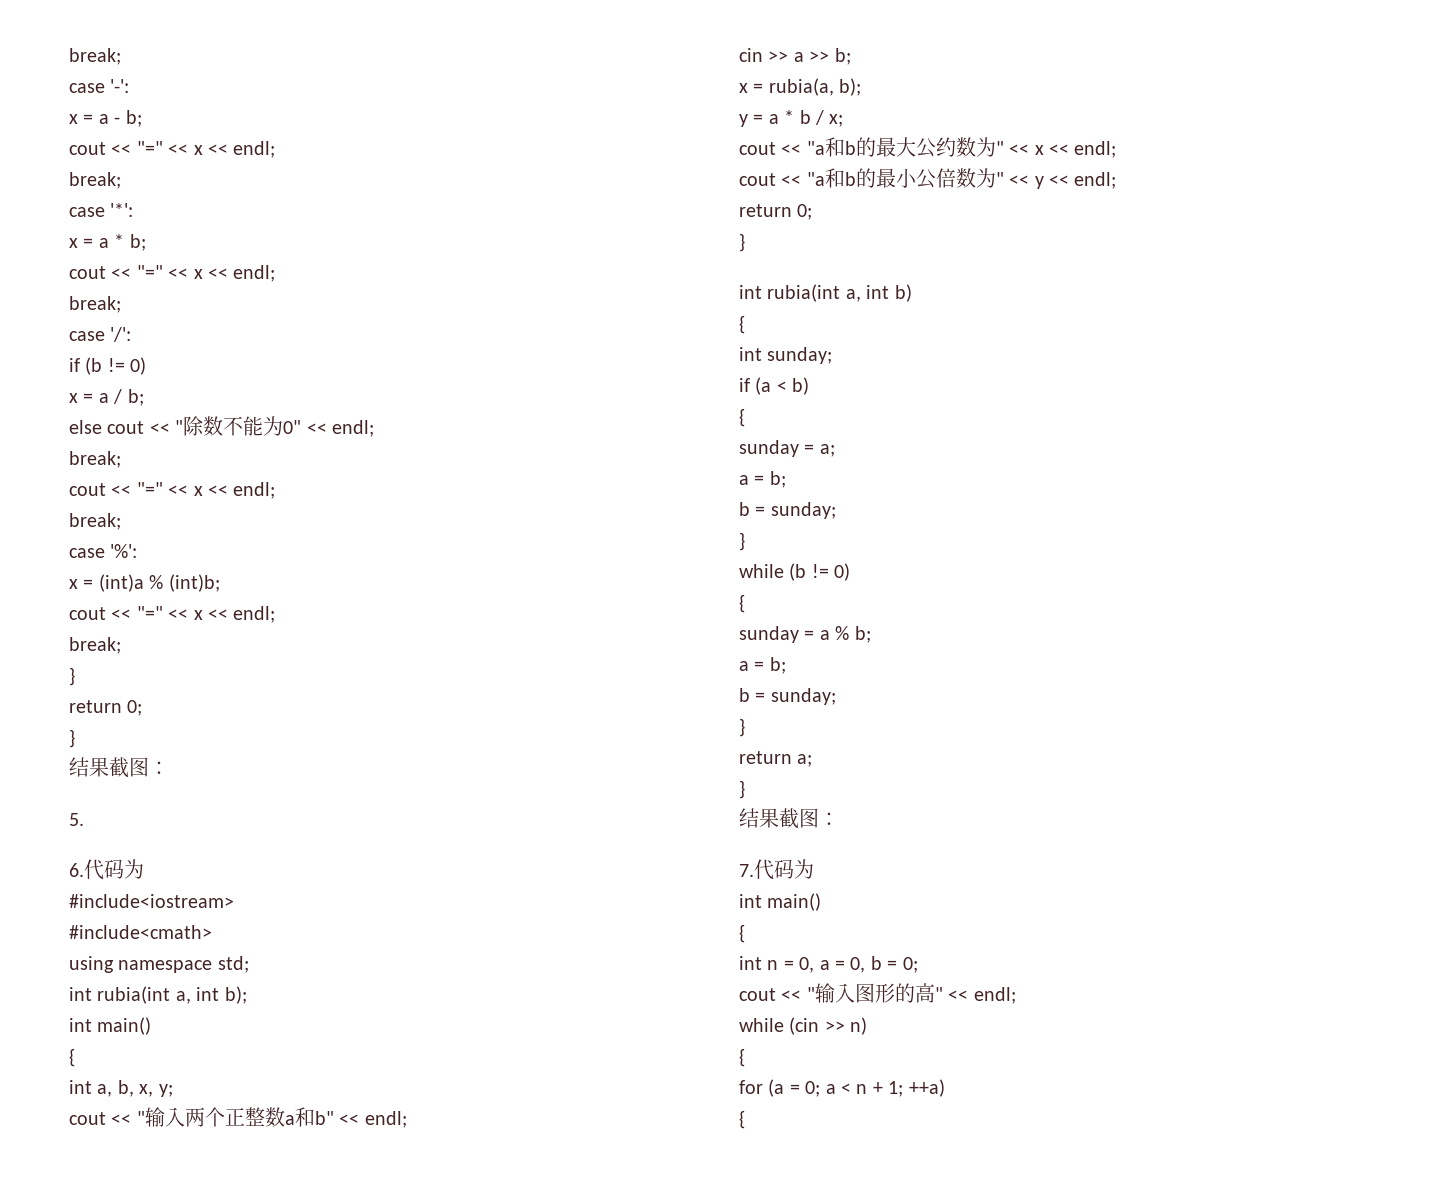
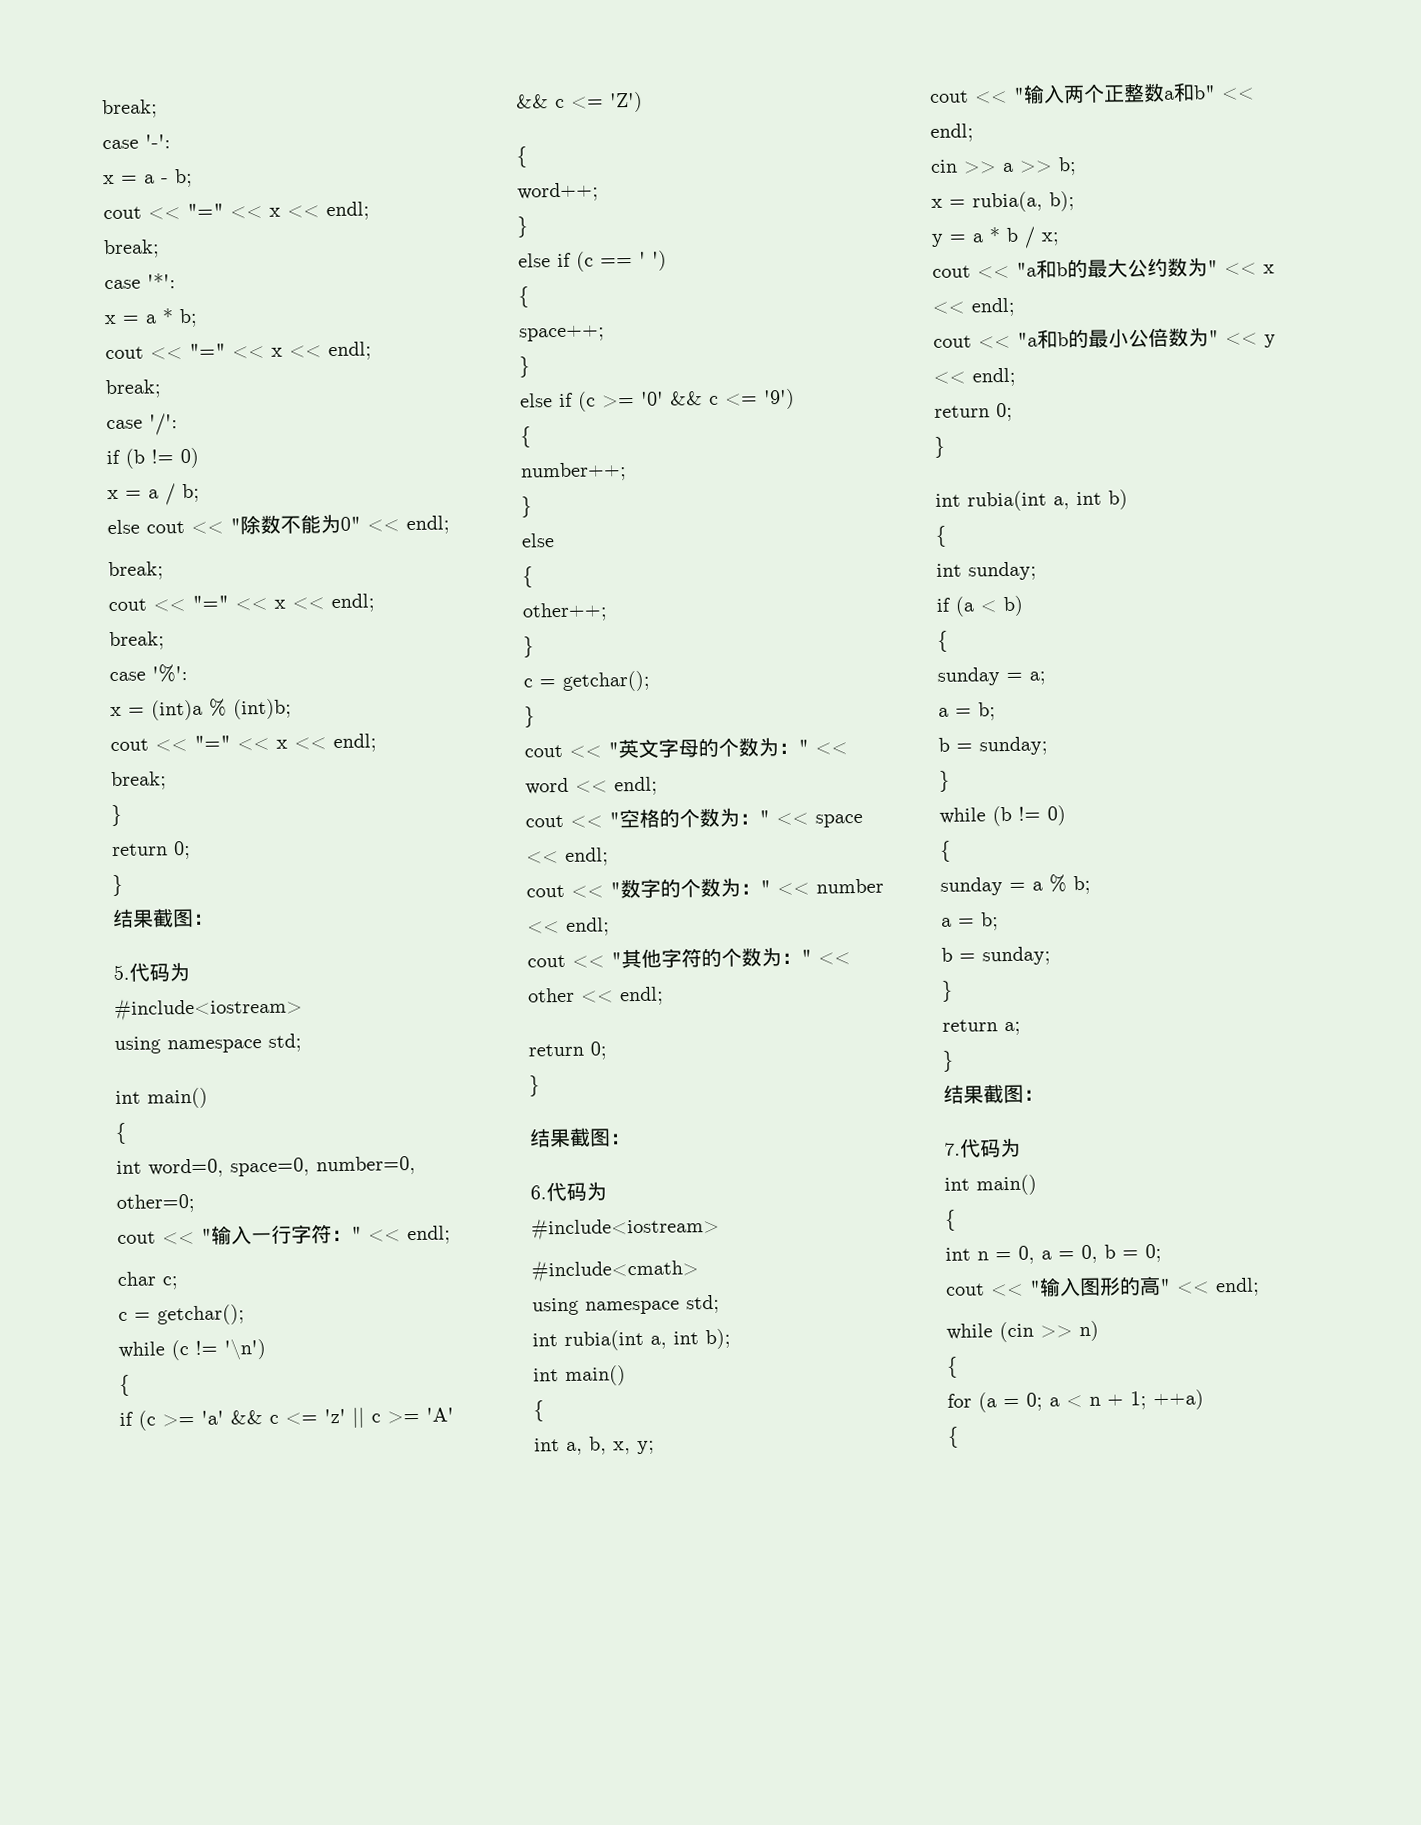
(84, 819) none -> [129,962,190,982] [114,996,303,1022] [114,1033,302,1055] [115,1087,208,1109] [115,1122,127,1145] [116,1155,416,1178] [116,1193,195,1214] [117,1224,451,1245] [117,1271,179,1290] [118,1304,245,1326] [118,1339,266,1361] [119,1374,130,1396] [119,1407,454,1431] [515,91,643,113] [516,146,527,168] [517,182,599,202] [517,216,528,238] [518,250,667,272] [518,286,529,308] [519,325,605,342] [519,356,530,378] [520,388,795,412] [520,426,531,448] [520,462,627,482] [521,496,532,518] [521,533,555,548] [522,566,533,588] [522,602,608,622] [523,636,534,658] [523,670,651,692] [524,706,535,728] [524,737,848,759] [525,776,658,796] [525,807,863,829] [526,847,609,866] [526,877,884,899] [527,917,610,936] [527,947,851,969] [528,986,664,1006] [528,1041,607,1060] [529,1075,540,1097] [529,1127,631,1148] 代码为 // #include<iostream> // using namespace std; // int main() // { // int word=0, space=0, number=0, other=0; // cout << "输入一行字符：" << endl; // char c; // c = getchar(); // while (c != '\n') // { // if (c >= 'a' && c <= 'z' || c >= 'A' && c <= 'Z') // { // word++; // } // else if (c == ' ') // { // space++; // } // else if (c >= '0' && c <= '9') // { // number++; // } // else // { // other++; // } // c = getchar(); // } // cout << "英文字母的个数为：" << word << endl; // cout << "空格的个数为：" << space << endl; // cout << "数字的个数为：" << number << endl; // cout << "其他字符的个数为：" << other << endl; // return 0; // } // 结果截图：

